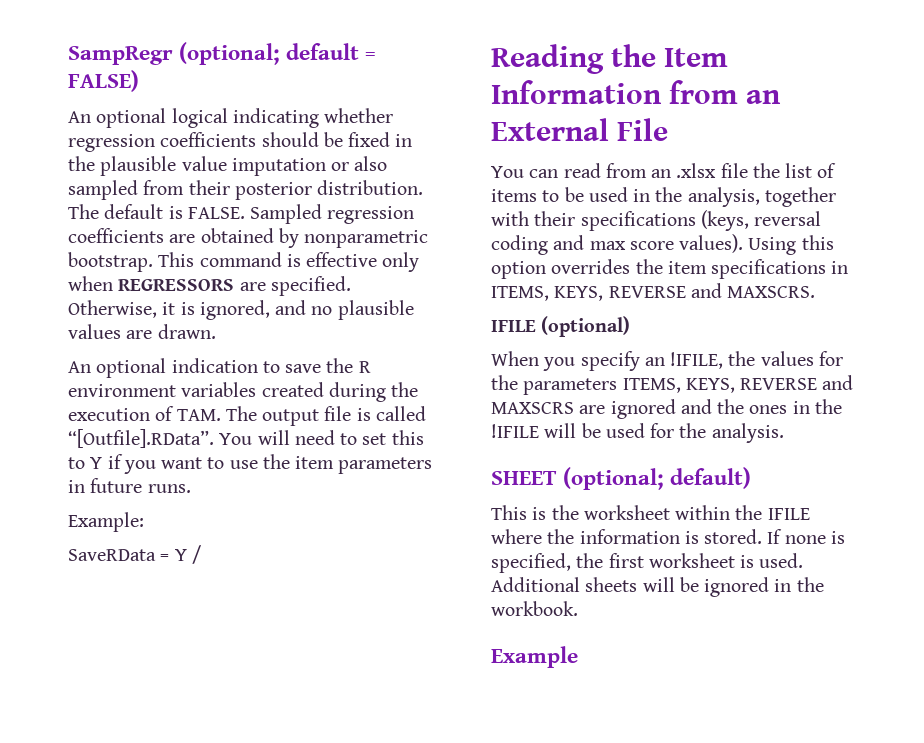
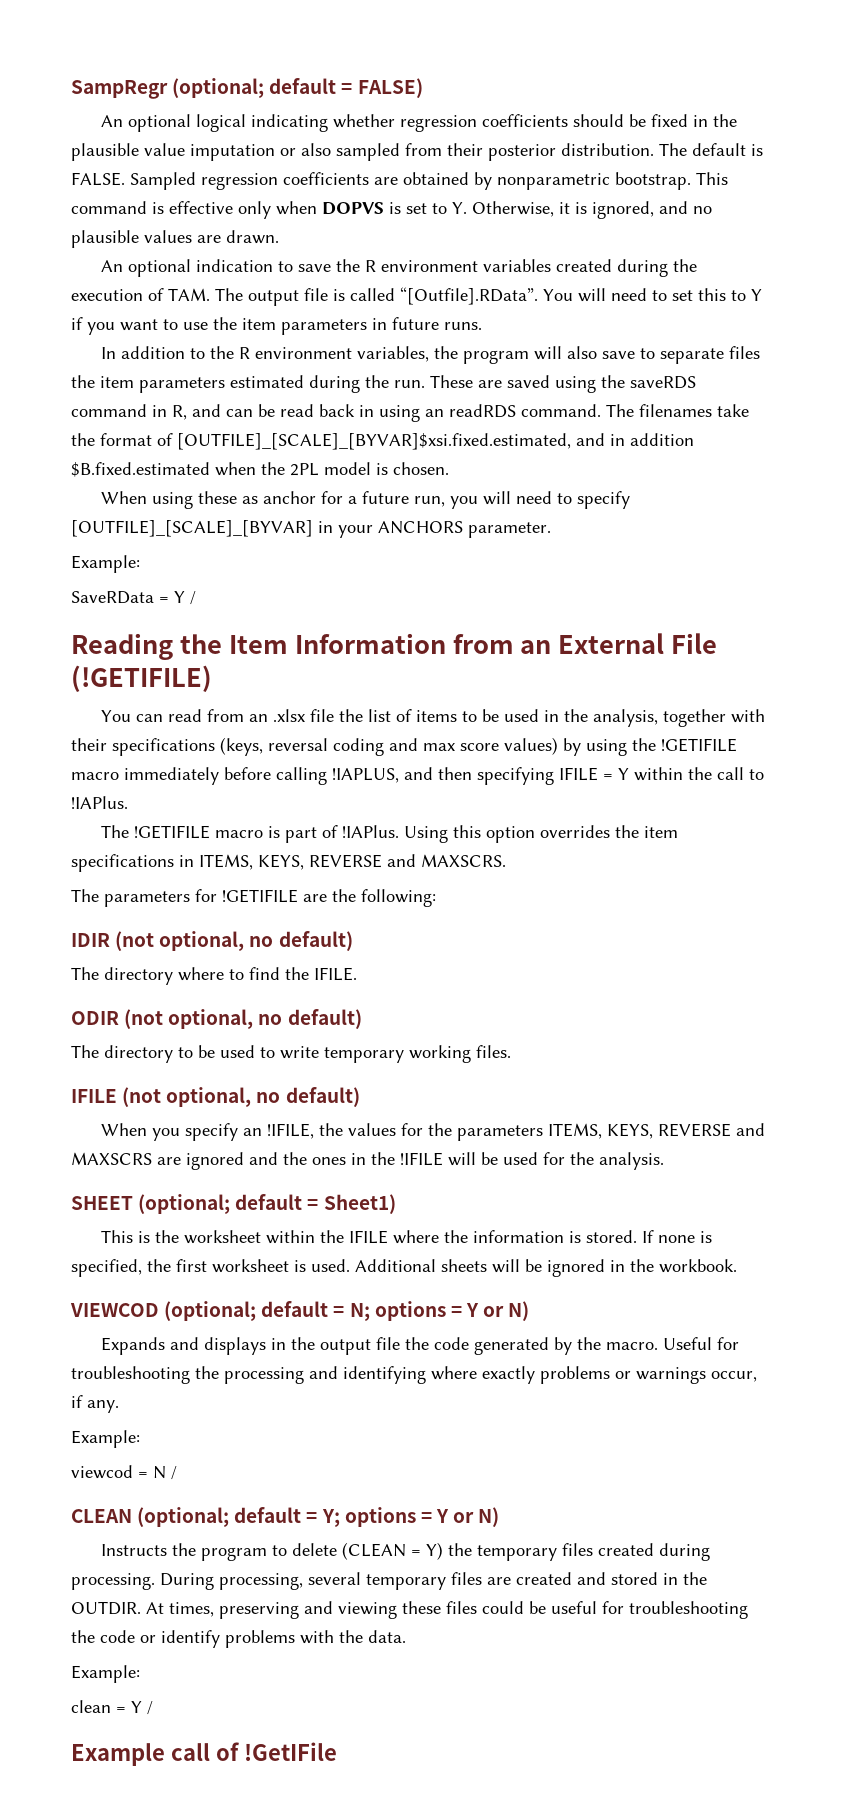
[118,276,351,296] REGRESSORS are specified. -> [322,202,467,215] DOPVS is set to Y.
(191, 488) none -> [101,346,761,364] [71,375,696,393] [71,404,749,422] [71,433,694,450] [71,462,449,477] [101,491,631,509] [71,520,551,538] // In addition to the R environment variables, the program will also save to separate files the item parameters estimated during the run. These are saved using the saveRDS command in R, and can be read back in using an readRDS command. The filenames take the format of [OUTFILE]_[SCALE]_[BYVAR]$xsi.fixed.estimated, and in addition $B.fixed.estimated when the 2PL model is chosen. // When using these as anchor for a future run, you will need to specify [OUTFILE]_[SCALE]_[BYVAR] in your ANCHORS parameter.
(669, 129) none -> [71,665,212,692] (!GETIFILE)
[679,234,744,253] values). -> [504,737,737,756] [71,767,764,785] [71,796,128,809] [101,825,400,843] values) by using the !GETIFILE macro immediately before calling !IAPLUS, and then specifying IFILE = Y within the call to !IAPlus. // The !GETIFILE macro is part of !IAPlus.
[491,316,631,337] IFILE (optional) -> [71,889,436,907] [71,931,353,951] [71,967,357,985] [71,1009,362,1029] [71,1045,511,1063] [71,1087,360,1107] The parameters for !GETIFILE are the following: // IDIR (not optional, no default) // The directory where to find the IFILE. // ODIR (not optional, no default) // The directory to be used to write temporary working files. // IFILE (not optional, no default)
[670,467,752,489] default) -> [235,1194,396,1214] default = Sheet1)
[491,646,578,668] Example -> [70,1301,530,1321] [101,1337,740,1355] [71,1366,757,1384] [71,1395,119,1413] [71,1430,140,1448] [71,1465,177,1480] [71,1507,500,1527] [101,1542,711,1561] [71,1572,707,1590] [71,1601,748,1619] [71,1630,406,1648] [71,1665,140,1683] [71,1700,153,1715] [71,1742,337,1766] VIEWCOD (optional; default = N; options = Y or N) // Expands and displays in the output file the code generated by the macro. Useful for troubleshooting the processing and identifying where exactly problems or warnings occur, if any. // Example: // viewcod = N / // CLEAN (optional; default = Y; options = Y or N) // Instructs the program to delete (CLEAN = Y) the temporary files created during processing. During processing, several temporary files are created and stored in the OUTDIR. At times, preserving and viewing these files could be useful for troubleshooting the code or identify problems with the data. // Example: // clean = Y / // Example call of !GetIFile

